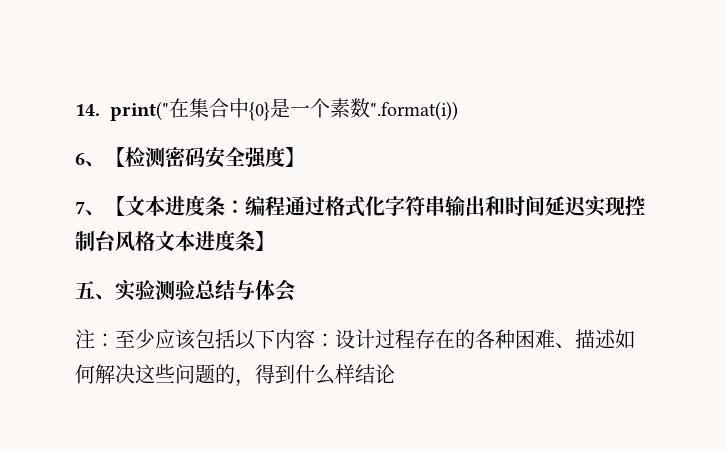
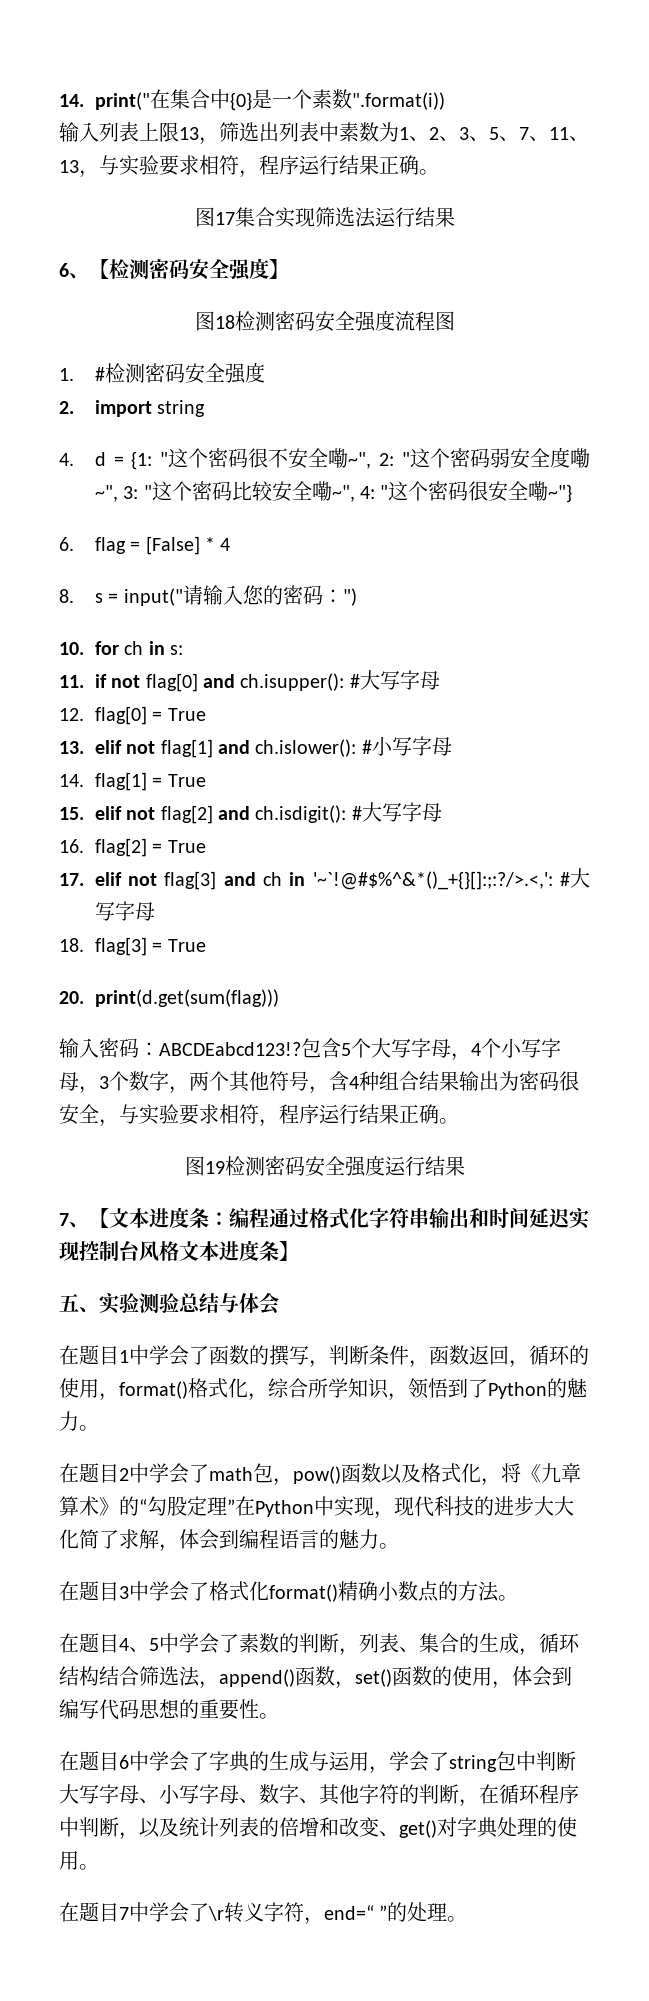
(458, 111) none -> [59,122,589,145] [59,155,439,178] [194,207,455,228] // 输入列表上限13，筛选出列表中素数为1、2、3、5、7、11、13，与实验要求相符，程序运行结果正确。 // 图17集合实现筛选法运行结果
(305, 157) none -> [194,310,455,332] [59,362,265,384] [59,400,206,417] [59,447,590,470] [94,481,573,503] [59,536,231,555] [59,585,357,606] [59,641,184,655] [59,670,440,692] [59,706,206,725] [59,736,452,758] [59,772,206,791] [59,802,442,824] [59,838,206,857] [59,868,590,890] [94,901,155,921] [59,937,206,956] [59,989,279,1007] [59,1038,561,1061] [59,1071,579,1094] [59,1104,459,1127] [184,1155,465,1177] // 图18检测密码安全强度流程图 // 1. #检测密码安全强度 // 2. import string // 4. d = {1: "这个密码很不安全嘞~", 2: "这个密码弱安全度嘞~", 3: "这个密码比较安全嘞~", 4: "这个密码很安全嘞~"} // 6. flag = [False] * 4 // 8. s = input("请输入您的密码：") // 10. for ch in s: // 11. if not flag[0] and ch.isupper(): #大写字母 // 12. flag[0] = True // 13. elif not flag[1] and ch.islower(): #小写字母 // 14. flag[1] = True // 15. elif not flag[2] and ch.isdigit(): #大写字母 // 16. flag[2] = True // 17. elif not flag[3] and ch in '~`!@#$%^&*()_+{}[]:;:?/>.<,': #大写字母 // 18. flag[3] = True // 20. print(d.get(sum(flag))) // 输入密码：ABCDEabcd123!?包含5个大写字母，4个小写字母，3个数字，两个其他符号，含4种组合结果输出为密码很安全，与实验要求相符，程序运行结果正确。 // 图19检测密码安全强度运行结果
[75,329,635,350] [75,364,395,387] 注：至少应该包括以下内容：设计过程存在的各种困难、描述如何解决这些问题的，得到什么样结论 -> [59,1345,589,1368] [59,1378,587,1401] [59,1411,99,1431] [59,1463,581,1486] [59,1496,574,1519] [59,1529,399,1552] [59,1581,518,1602] [59,1633,580,1656] [59,1666,572,1689] [59,1699,279,1720] [59,1751,576,1774] [59,1784,579,1807] [59,1817,577,1840] [59,1851,99,1870] [59,1902,468,1925] 在题目1中学会了函数的撰写，判断条件，函数返回，循环的使用，format()格式化，综合所学知识，领悟到了Python的魅力。 // 在题目2中学会了math包，pow()函数以及格式化，将《九章算术》的“勾股定理”在Python中实现，现代科技的进步大大化简了求解，体会到编程语言的魅力。 // 在题目3中学会了格式化format()精确小数点的方法。 // 在题目4、5中学会了素数的判断，列表、集合的生成，循环结构结合筛选法，append()函数，set()函数的使用，体会到编写代码思想的重要性。 // 在题目6中学会了字典的生成与运用，学会了string包中判断大写字母、小写字母、数字、其他字符的判断，在循环程序中判断，以及统计列表的倍增和改变、get()对字典处理的使用。 // 在题目7中学会了\r转义字符，end=“ ”的处理。

